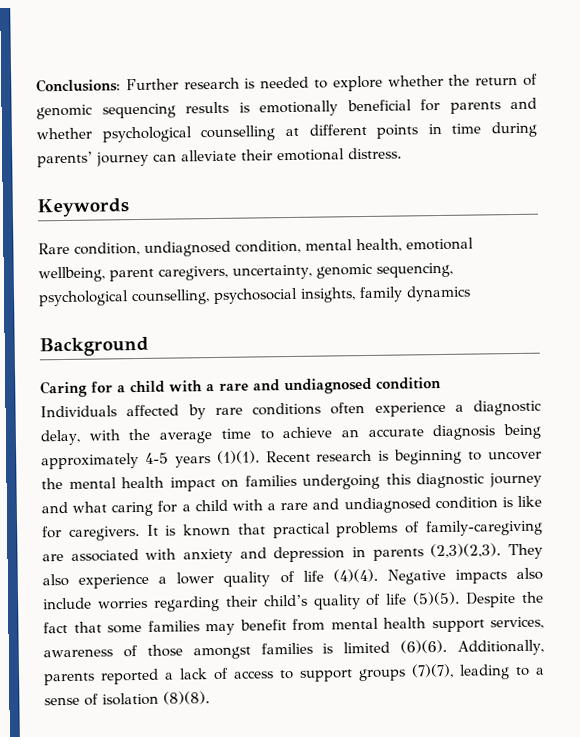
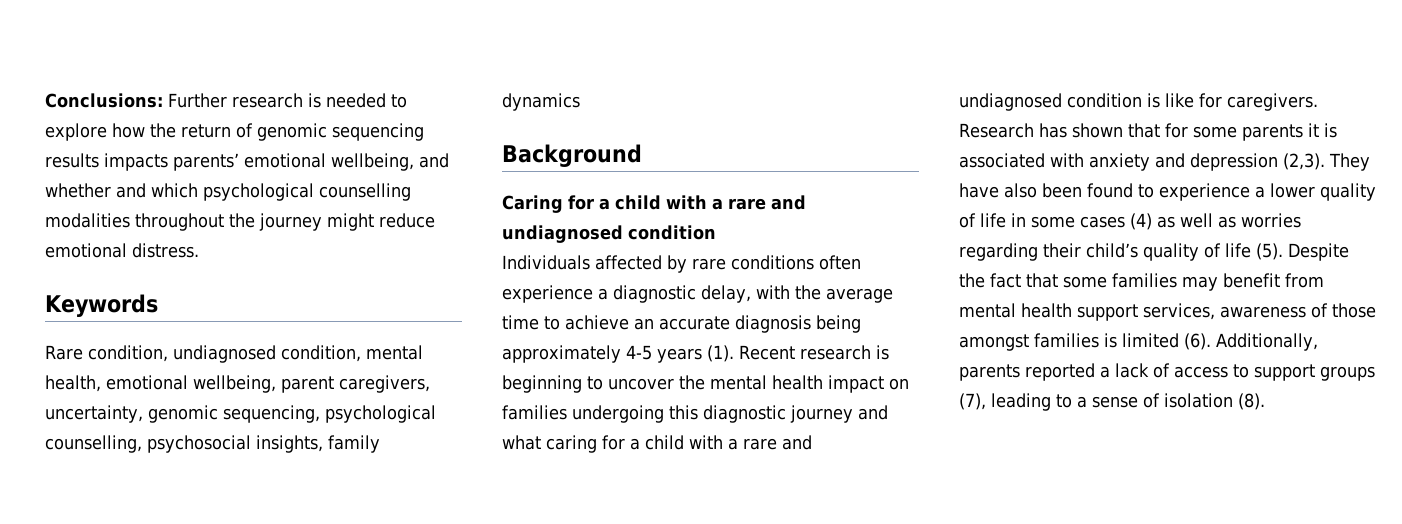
[387,74,444,87] whether -> [112,123,145,138] how
[238,97,537,117] [36,121,537,143] [37,149,273,168] is emotionally beneficial for parents and whether psychological counselling at different points in time during parents’ journey can alleviate their -> [104,153,449,171] [45,183,411,201] [45,213,435,231] impacts parents’ emotional wellbeing, and whether and which psychological counselling modalities throughout the journey might reduce
[216,450,260,464] (1)(1). -> [707,345,734,362] (1).
[146,519,543,539] [42,554,64,562] It is known that practical problems of family-caregiving are -> [959,123,1337,141] Research has shown that for some parents it is
[351,543,543,561] [42,573,69,587] in parents (2,3)(2,3). They also -> [1283,153,1370,171] [959,183,1154,198] (2,3). They have also been found to
[332,567,543,585] [43,597,92,610] (4)(4). Negative impacts also include -> [1011,213,1236,230] in some cases (4) as well as
[412,591,461,606] (5)(5). -> [1256,243,1283,260] (5).
[400,639,448,654] (6)(6). -> [1184,333,1211,350] (6).
[411,663,454,679] (7)(7), -> [959,393,986,410] (7),
[163,691,210,705] (8)(8). -> [1238,393,1265,410] (8).

